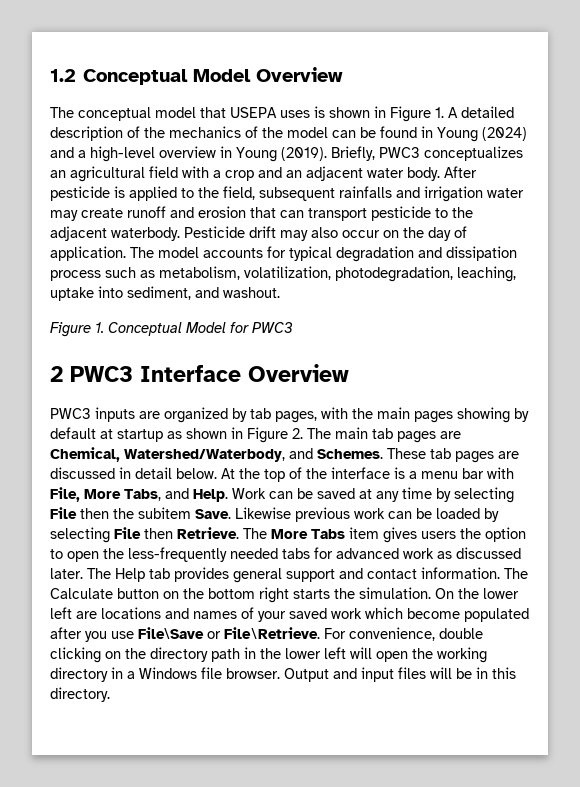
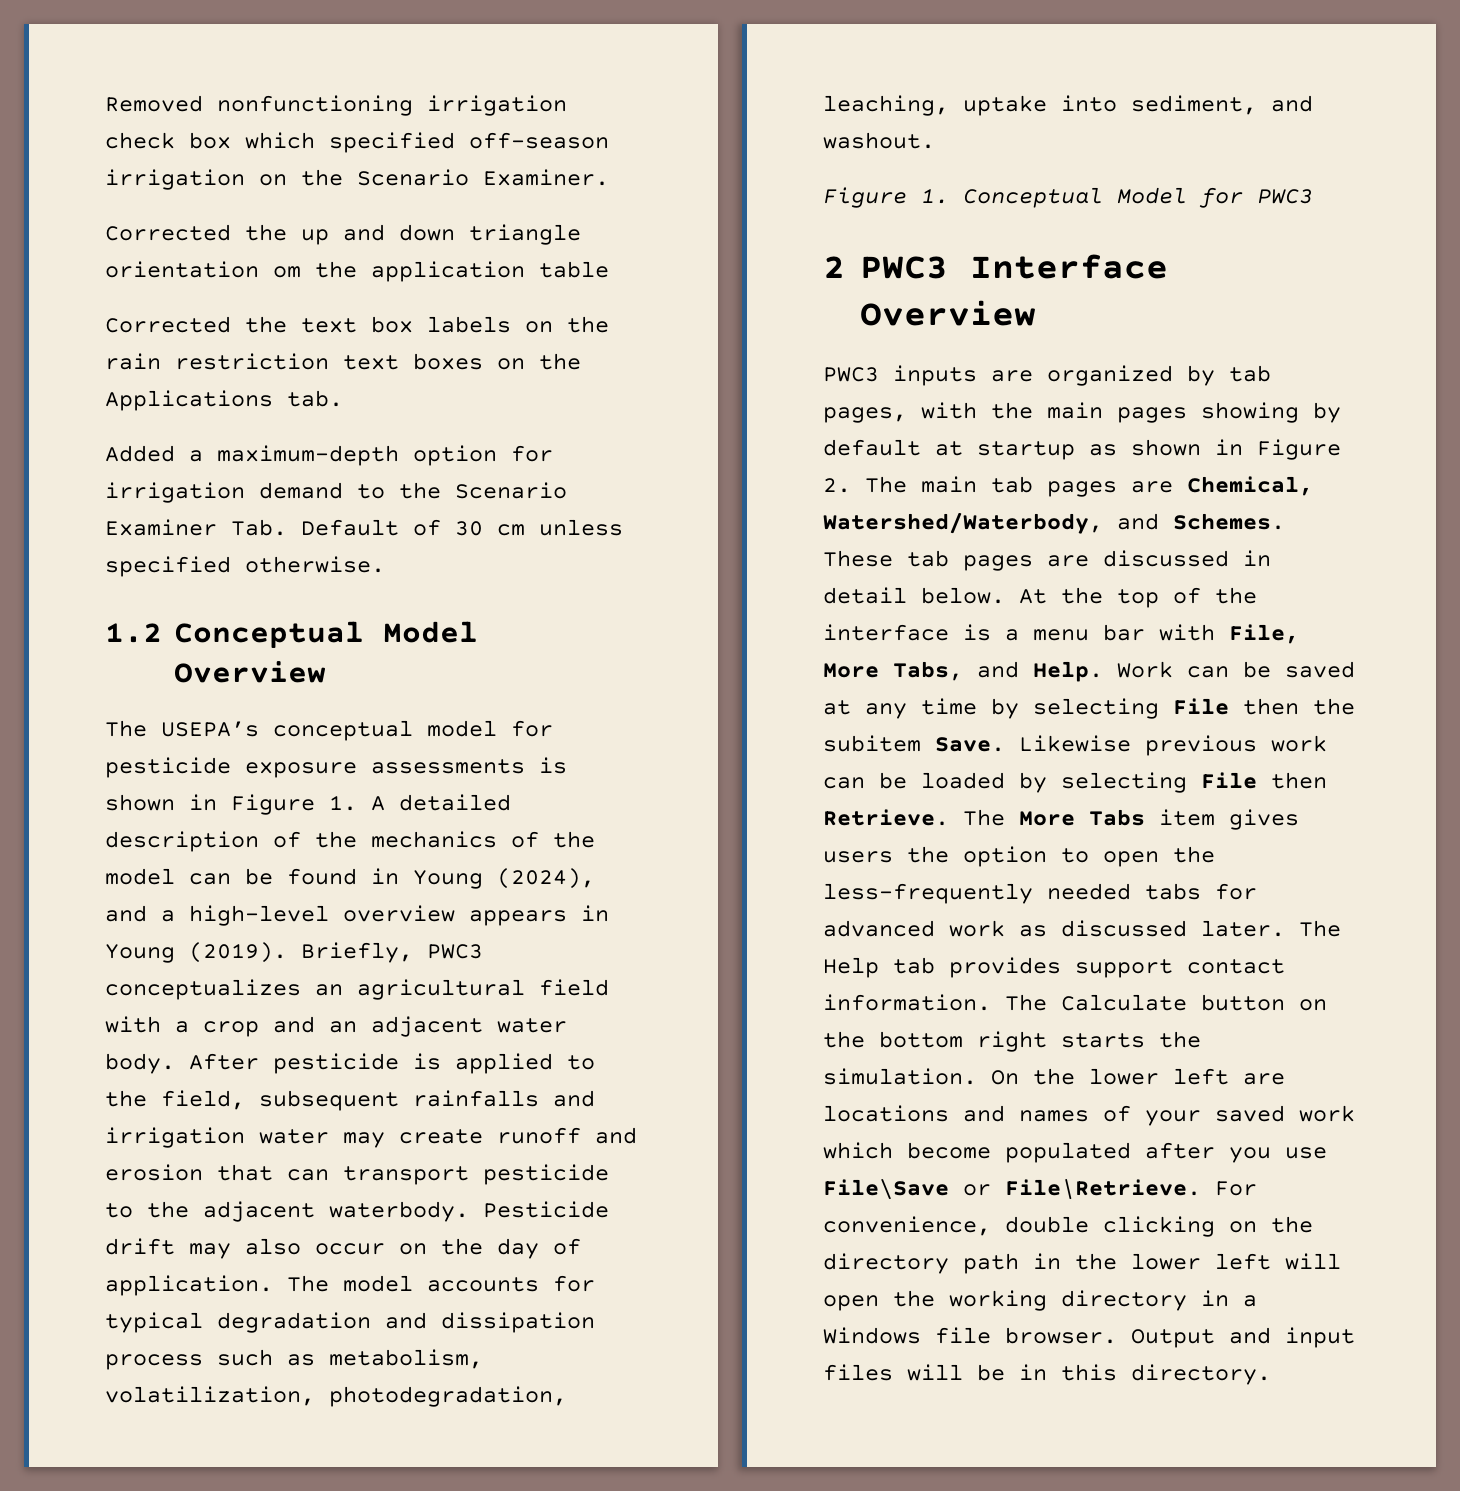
(50, 75) none -> [105,95,567,116] [105,132,609,153] [105,169,609,190] [105,224,581,245] [105,261,609,282] [105,316,609,333] [105,353,581,370] [105,390,343,411] [105,445,553,466] [105,482,567,503] [105,519,623,536] [105,556,385,577] Removed nonfunctioning irrigation check box which specified off-season irrigation on the Scenario Examiner. // Corrected the up and down triangle orientation om the application table // Corrected the text box labels on the rain restriction text boxes on the Applications tab. // Added a maximum-depth option for irrigation demand to the Scenario Examiner Tab. Default of 30 cm unless specified otherwise. //
(74, 112) none -> [161,721,259,737] USEPA’s
[200,107,310,118] that USEPA uses -> [511,720,553,737] [105,757,525,778] for pesticide exposure assessments
[482,127,527,141] (2024) -> [497,868,595,889] (2024),
(216, 152) none -> [469,910,567,926] appears
[233,568,363,583] general support and -> [1075,959,1173,978] support

